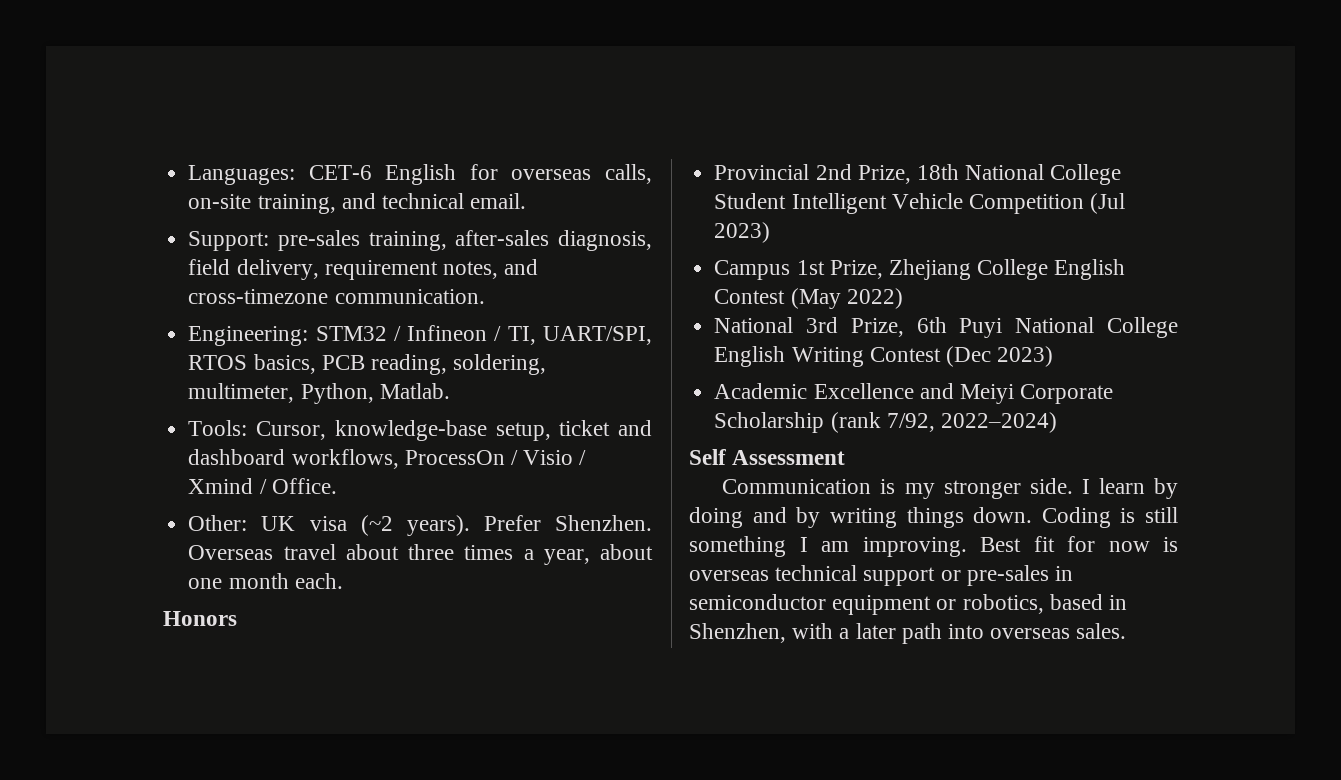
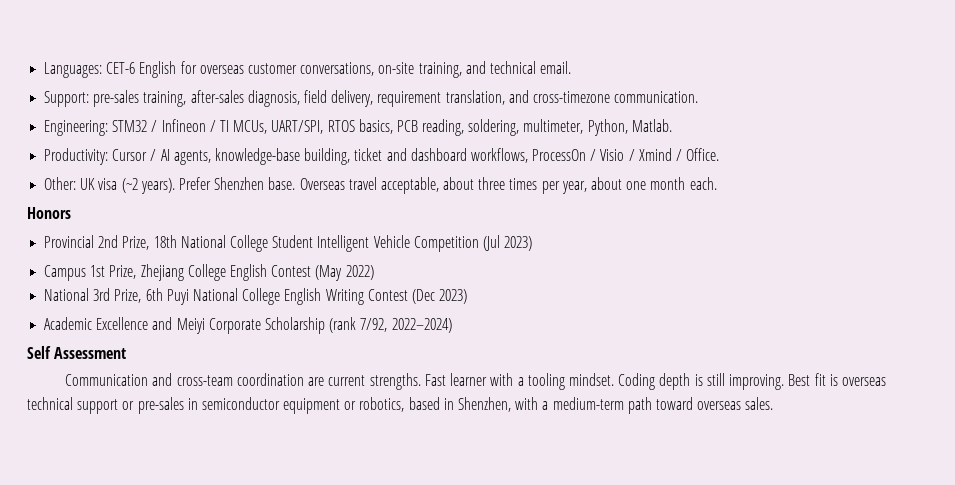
[605,164,652,184] calls, -> [247,62,375,76] customer conversations,
[442,261,498,279] notes, -> [445,90,505,105] translation,
[507,326,536,345] TI, -> [219,120,268,134] TI MCUs,
[188,420,551,441] Tools: Cursor, knowledge-base setup, -> [44,148,351,165] Productivity: Cursor / AI agents, knowledge-base building,
[555,515,652,531] Shenzhen. -> [214,177,296,190] Shenzhen base.
(336, 552) none -> [380,177,439,194] acceptable,
[523,549,534,560] a -> [541,181,560,194] per
[880,478,1178,499] [689,507,1178,528] [689,536,849,557] is my stronger side. I learn by doing and by writing things down. Coding is still something I am -> [152,373,725,390] and cross-team coordination are current strengths. Fast learner with a tooling mindset. Coding depth is still
[1067,536,1150,552] for now -> (826, 379) none
[855,623,985,644] later path into -> [552,397,693,414] medium-term path toward

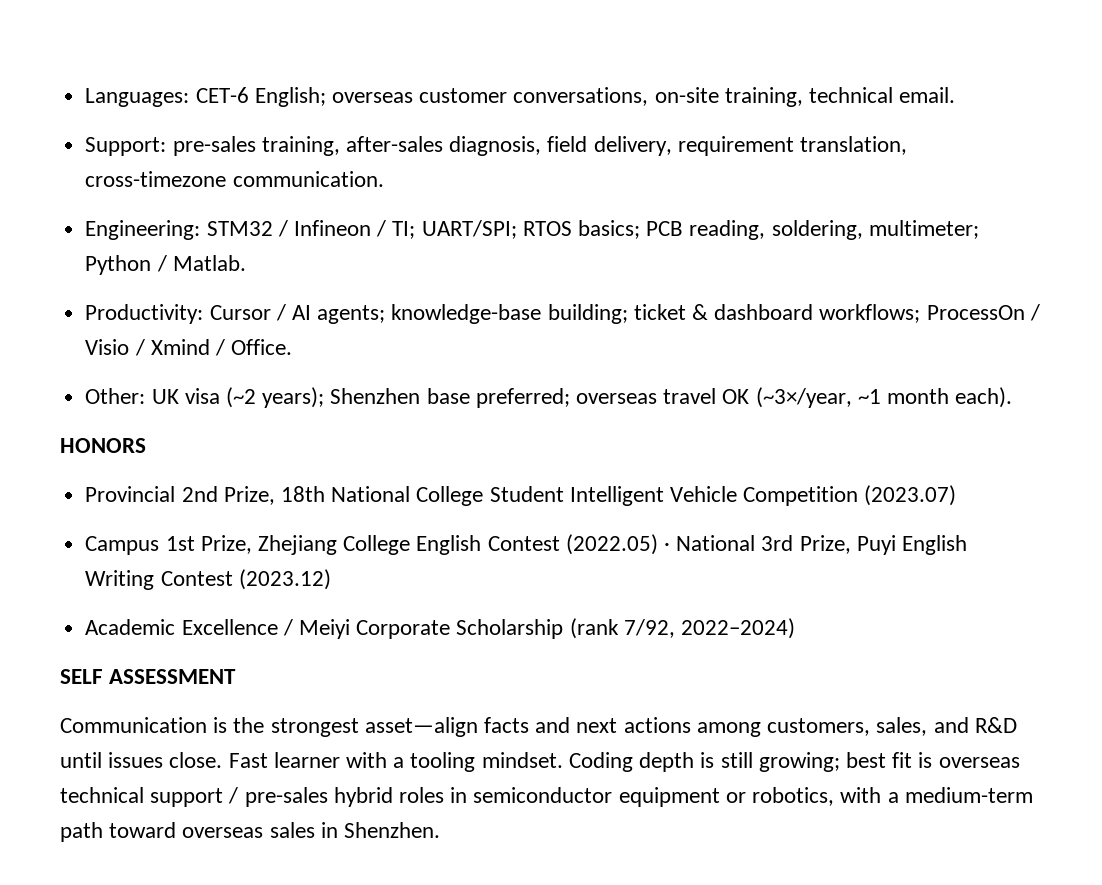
[139,61,197,78] English for -> [254,87,326,107] English;
[465,61,486,74] and -> (803, 97) none
[508,90,529,103] and -> (907, 145) none
[219,119,628,136] TI MCUs, UART/SPI, RTOS basics, PCB reading, soldering, multimeter, Python, -> [392,220,979,240] [85,255,167,275] TI; UART/SPI; RTOS basics; PCB reading, soldering, multimeter; Python /
[173,148,528,165] agents, knowledge-base building, ticket and dashboard workflows, -> [317,304,921,324] agents; knowledge-base building; ticket & dashboard workflows;
[140,177,717,194] [27,207,71,219] years). Prefer Shenzhen base. Overseas travel acceptable, about three times per year, about one month each. // Honors -> [262,387,1013,408] [60,438,146,453] years); Shenzhen base preferred; overseas travel OK (~3×/year, ~1 month each). // HONORS
[482,235,533,251] (Jul 2023) -> [864,485,957,506] (2023.07)
[315,265,374,281] (May 2022) // -> [565,534,670,555] (2022.05) ·
[145,288,281,305] 6th Puyi National College -> [856,535,896,555] Puyi
[411,289,468,304] (Dec 2023) -> [238,569,331,590] (2023.12)
[152,317,173,330] and -> [282,619,293,636] /
[27,346,127,359] Self Assessment -> [60,669,237,684] SELF ASSESSMENT
[152,373,421,390] and cross-team coordination are current strengths. -> [213,717,1017,737] [60,752,223,768] is the strongest asset—align facts and next actions among customers, sales, and R&D until issues close.
[729,374,811,390] improving. Best -> [758,752,886,772] growing; best
[122,397,184,414] or pre-sales -> [228,787,445,807] / pre-sales hybrid roles
[408,397,512,412] based in Shenzhen, -> (835, 796) none
[745,397,774,410] sales. -> [269,822,441,838] sales in Shenzhen.

